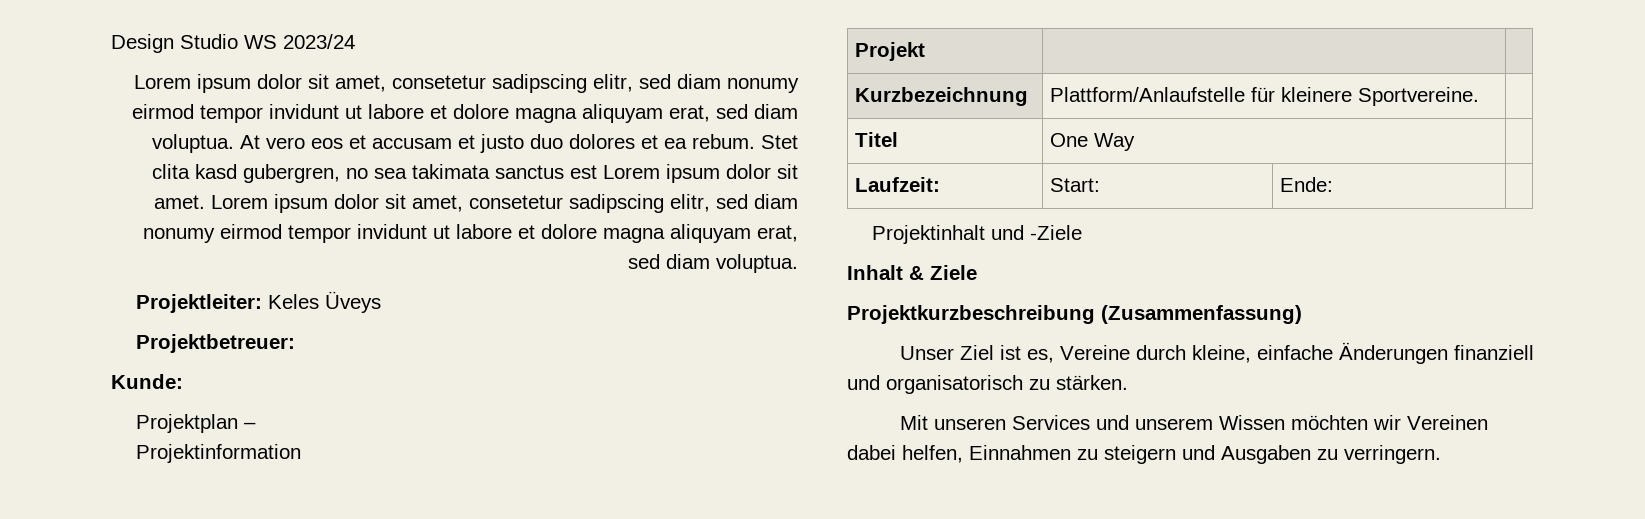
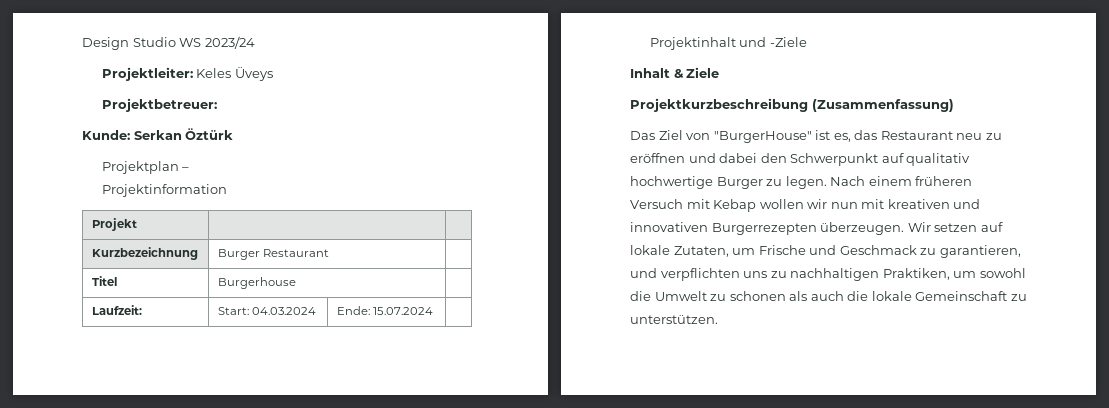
[134,74,799,93] [132,104,798,123] [152,134,798,153] [152,164,798,183] [154,194,798,213] [143,224,798,243] [628,254,798,273] // Lorem ipsum dolor sit amet, consetetur sadipscing elitr, sed diam nonumy eirmod tempor invidunt ut labore et dolore magna aliquyam erat, sed diam voluptua. At vero eos et accusam et justo duo dolores et ea rebum. Stet clita kasd gubergren, no sea takimata sanctus est Lorem ipsum dolor sit amet. Lorem ipsum dolor sit amet, consetetur sadipscing elitr, sed diam nonumy eirmod tempor invidunt ut labore et dolore magna aliquyam erat, sed diam voluptua. -> (255, 42) none
(183, 381) none -> [133,128,234,140] Serkan Öztürk
[1050,87,1480,106] Plattform/Anlaufstelle für kleinere Sportvereine. -> [217,249,329,260] Burger Restaurant
[1050,133,1136,151] One Way -> [217,277,296,289] Burgerhouse
(1101, 185) none -> [251,307,316,315] 04.03.2024
(1334, 184) none -> [372,307,433,315] 15.07.2024
[899,342,1534,364] [847,375,1128,394] [899,415,1488,430] [847,445,1441,464] Unser Ziel ist es, Vereine durch kleine, einfache Änderungen finanziell und organisatorisch zu stärken. // Mit unseren Services und unserem Wissen möchten wir Vereinen dabei helfen, Einnahmen zu steigern und Ausgaben zu verringern. -> [630,130,1002,143] [630,153,971,166] [630,176,973,189] [630,199,981,212] [630,222,1003,235] [630,245,1021,258] [630,268,1026,281] [630,291,1027,301] [630,314,718,324] Das Ziel von "BurgerHouse" ist es, das Restaurant neu zu eröffnen und dabei den Schwerpunkt auf qualitativ hochwertige Burger zu legen. Nach einem früheren Versuch mit Kebap wollen wir nun mit kreativen und innovativen Burgerrezepten überzeugen. Wir setzen auf lokale Zutaten, um Frische und Geschmack zu garantieren, und verpflichten uns zu nachhaltigen Praktiken, um sowohl die Umwelt zu schonen als auch die lokale Gemeinschaft zu unterstützen.

